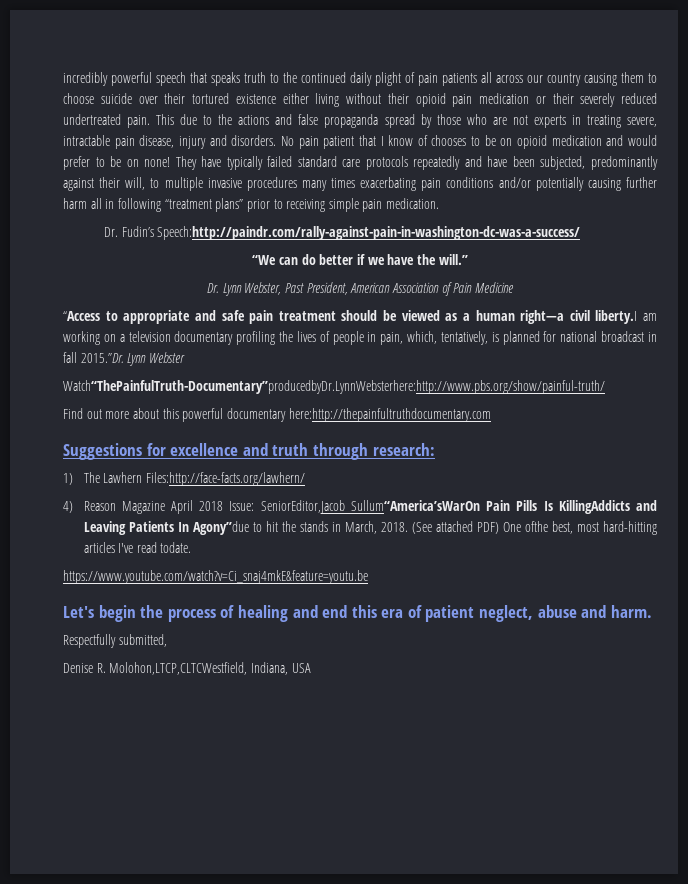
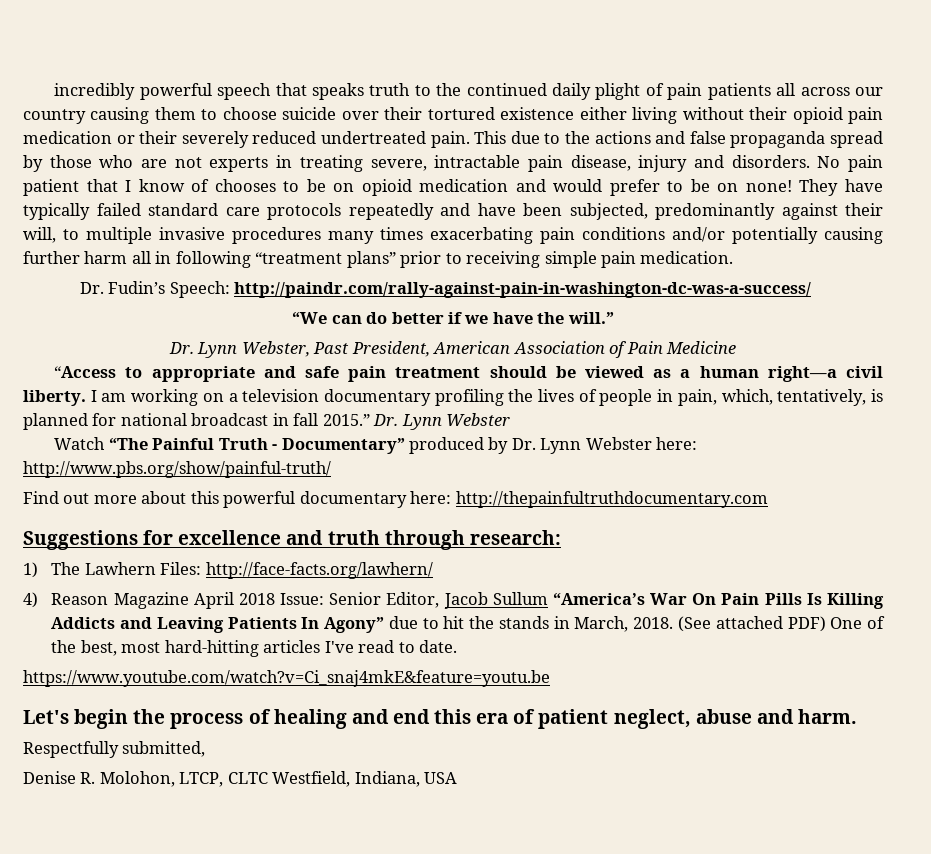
[157,226,581,240] Speech:http://paindr.com/rally-against-pain-in-washington-dc-was-a-success/ -> [169,281,812,298] Speech: http://paindr.com/rally-against-pain-in-washington-dc-was-a-success/
[595,310,638,324] liberty.I -> [23,390,97,406] liberty. I
[80,353,124,363] 2015.”Dr. -> [322,414,399,426] 2015.” Dr.
[63,380,605,394] Watch“ThePainfulTruth-Documentary”producedbyDr.LynnWebsterhere:http://www.pbs.org/show/painful-truth/ -> [54,437,698,454] [23,461,331,478] Watch “The Painful Truth - Documentary” produced by Dr. Lynn Webster here: http://www.pbs.org/show/painful-truth/
[288,408,491,422] here:http://thepainfultruthdocumentary.com -> [410,491,768,508] here: http://thepainfultruthdocumentary.com
[145,472,305,486] Files:http://face-facts.org/lawhern/ -> [160,562,433,579] Files: http://face-facts.org/lawhern/
[260,500,480,514] SeniorEditor,Jacob Sullum“America’sWarOn -> [329,592,717,609] Senior Editor, Jacob Sullum “America’s War On
[558,500,630,514] KillingAddicts -> [826,593,884,609] [51,617,116,629] Killing Addicts
[192,521,249,535] Agony”due -> [324,616,418,633] Agony” due
[524,521,548,532] ofthe -> [867,616,886,629] [51,640,77,653] of the
[160,542,192,553] todate. -> [398,640,458,653] to date.
[109,662,248,675] Molohon,LTCP,CLTCWestfield, -> [99,771,351,787] Molohon, LTCP, CLTC Westfield,

